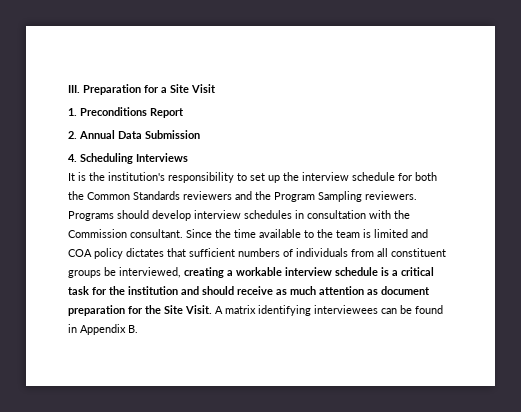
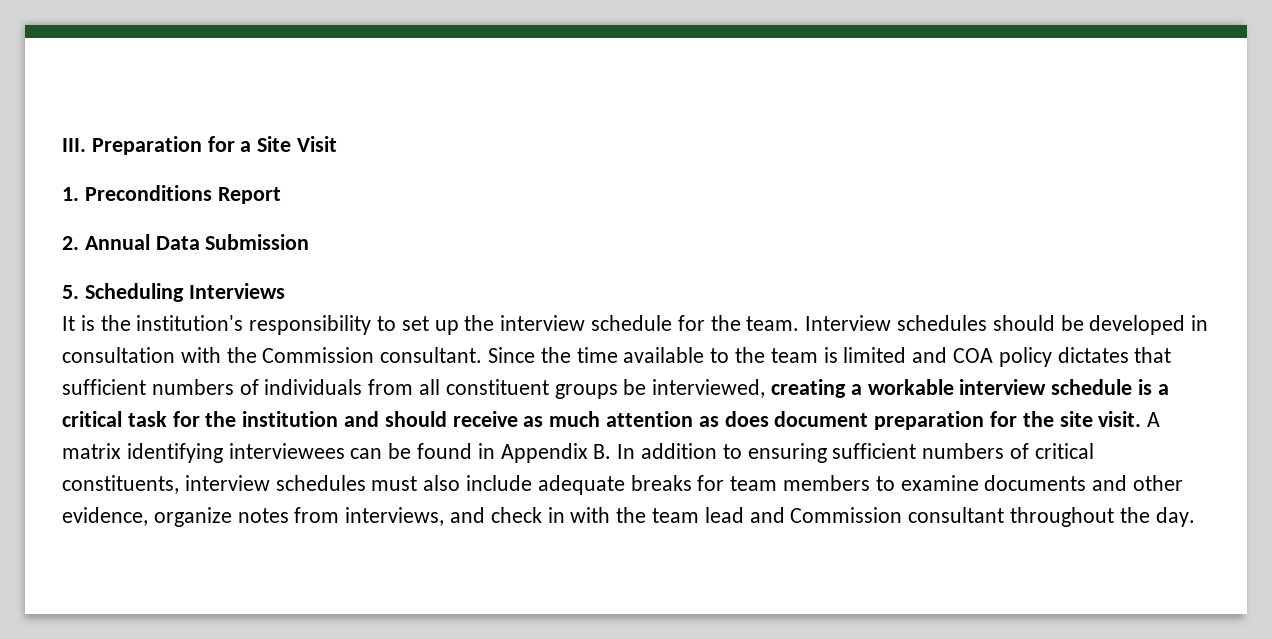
[68,154,77,162] 4. -> [62,285,79,299] 5.
[415,172,437,181] [68,191,417,202] [68,210,292,221] both the Common Standards reviewers and the Program Sampling reviewers. Programs should develop interview schedules -> [710,315,1186,335] the team. Interview schedules should be developed
(378, 292) none -> [724,411,769,427] does
[164,305,212,314] Site Visit. -> [1059,411,1142,427] site visit.
(138, 329) none -> [617,443,1094,463] [62,475,1184,495] [62,507,1195,527] In addition to ensuring sufficient numbers of critical constituents, interview schedules must also include adequate breaks for team members to examine documents and other evidence, organize notes from interviews, and check in with the team lead and Commission consultant throughout the day.

